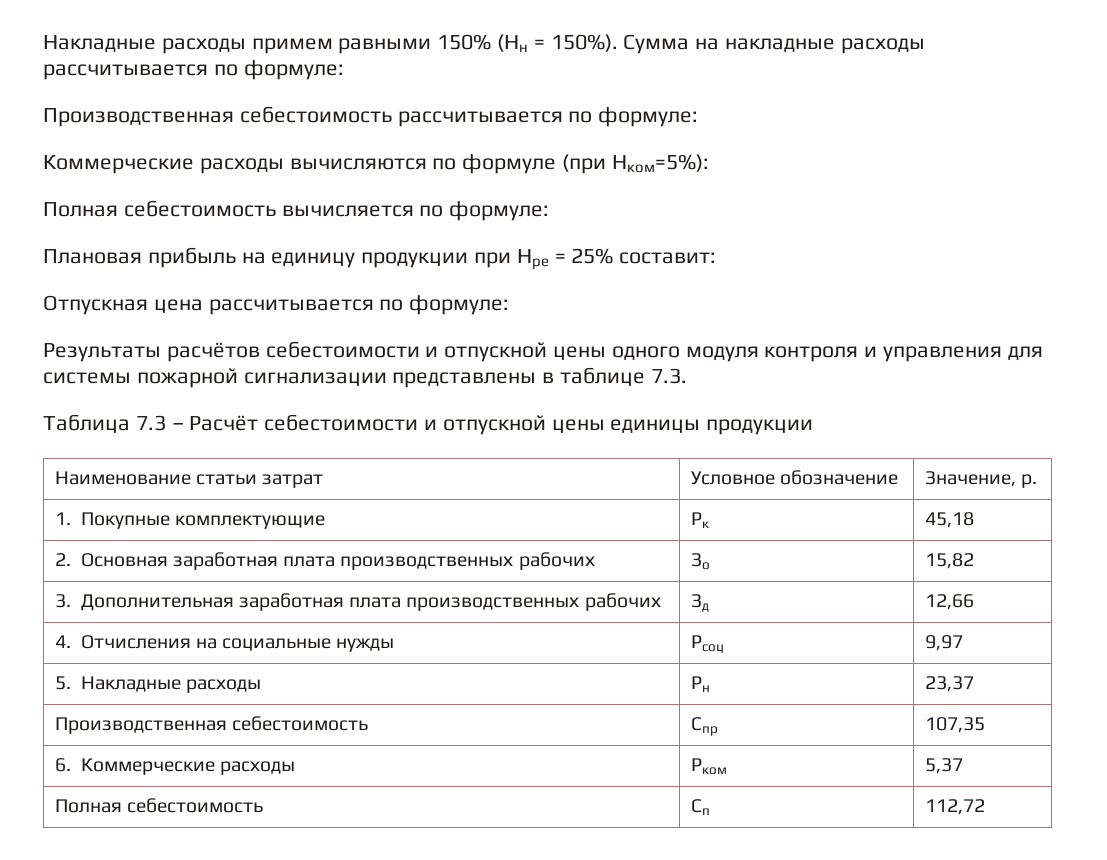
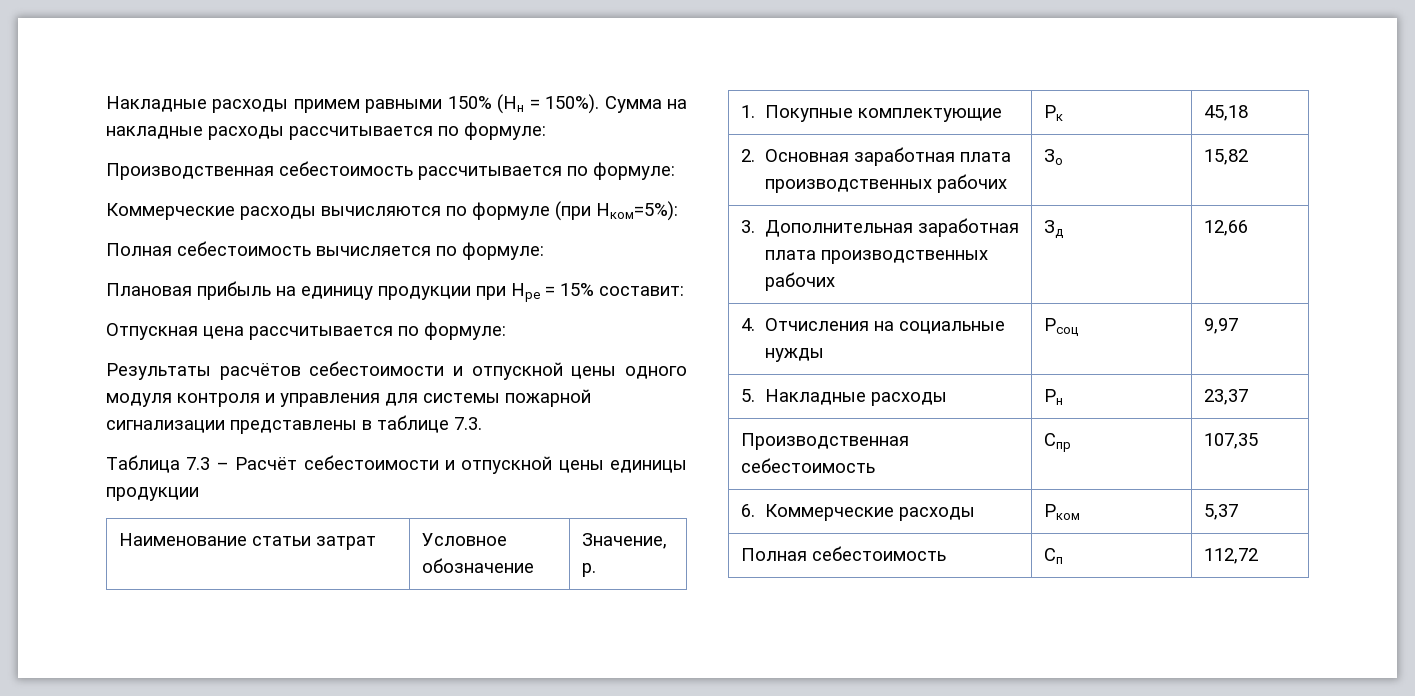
[571,248,614,264] 25% -> [560,283,594,296] 15%

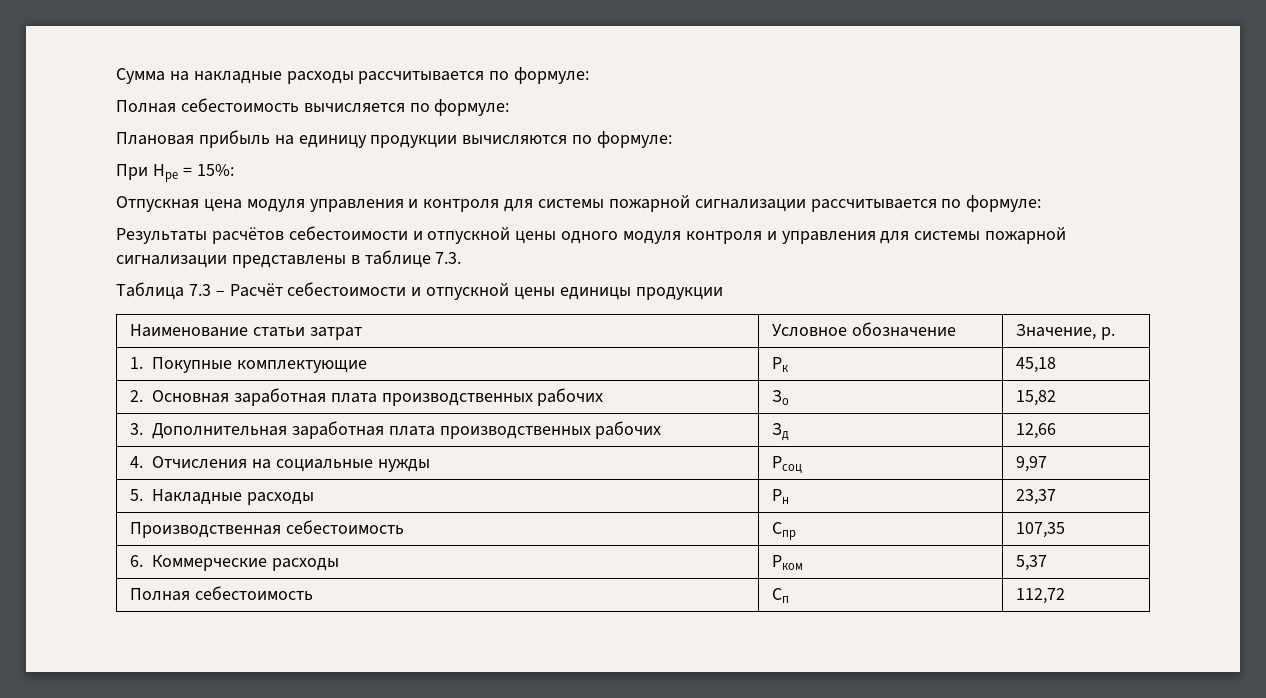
[106,94,600,114] Накладные расходы примем равными 150% (Нн = 150%). -> (116, 76) none
[106,161,675,180] [106,201,678,221] // Производственная себестоимость рассчитывается по формуле: // Коммерческие расходы вычисляются по формуле (при Нком=5%): -> (590, 75) none
[476,283,684,302] [106,323,244,340] при Нре = 15% составит: // Отпускная цена -> [462,131,673,148] [116,164,234,182] [116,195,806,212] вычисляются по формуле: // При Нре = 15%: // Отпускная цена модуля управления и контроля для системы пожарной сигнализации

